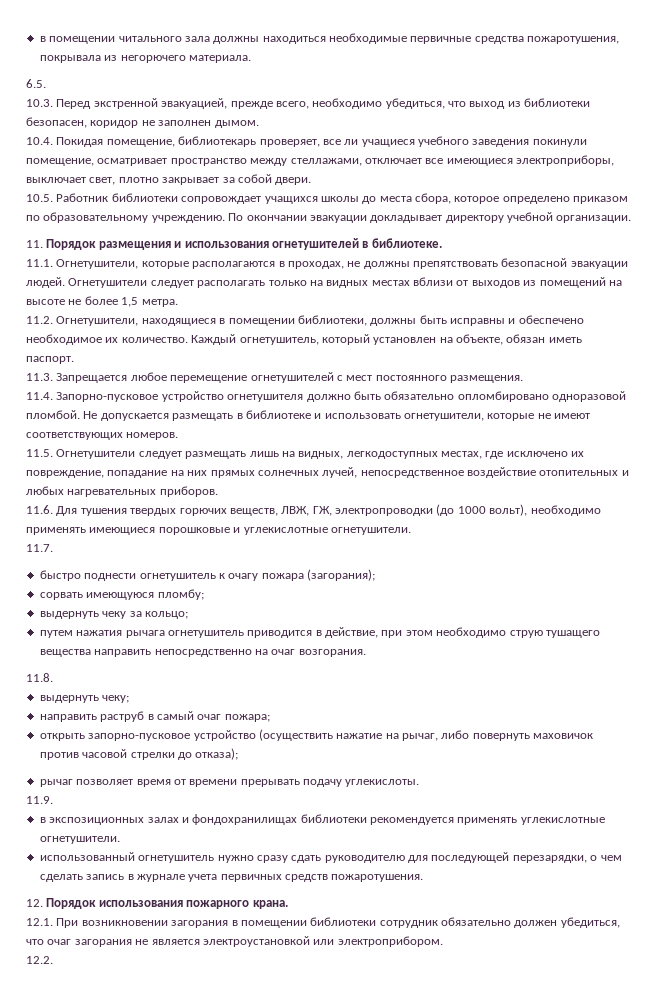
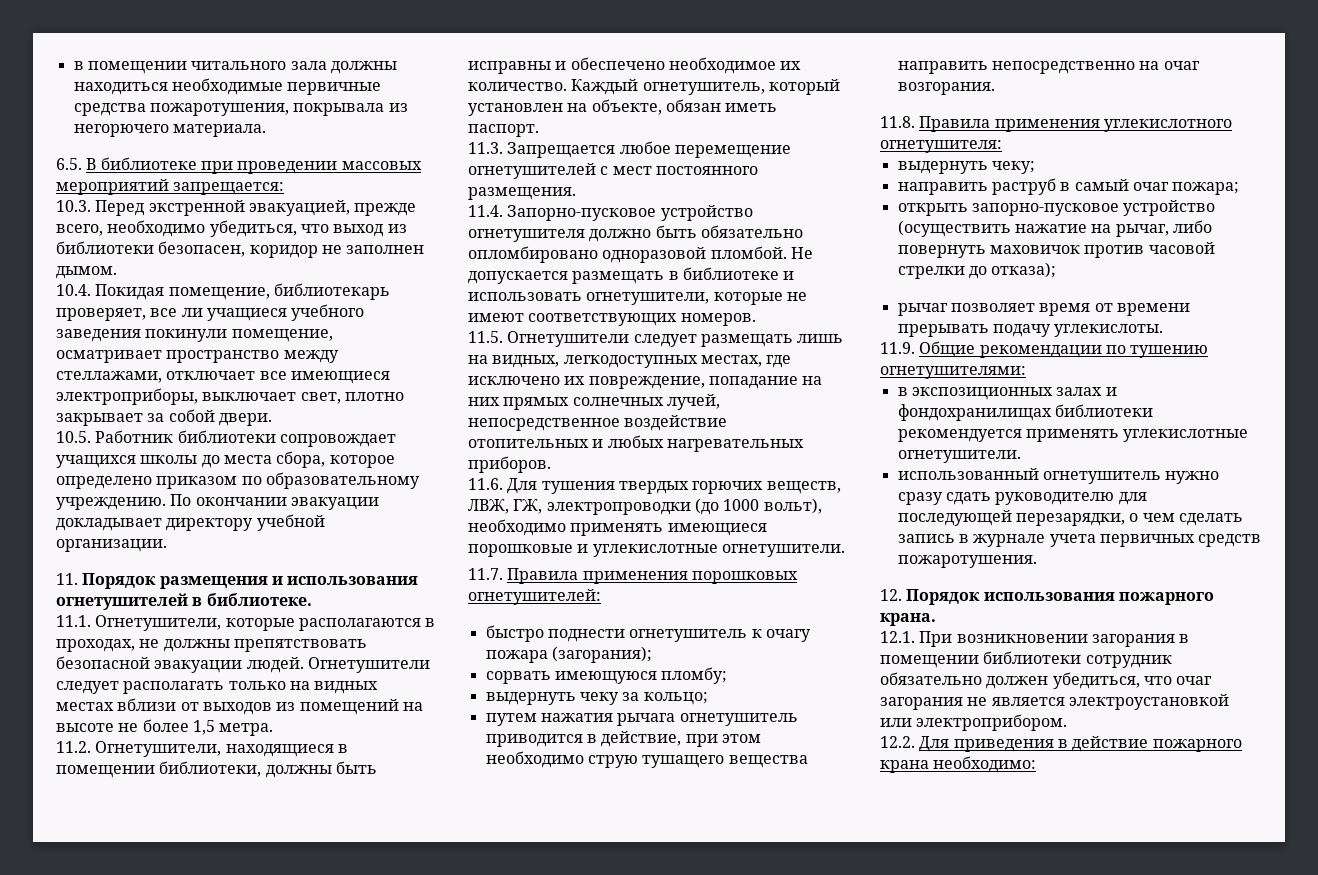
(46, 83) none -> [86,157,422,174] [56,179,285,195] В библиотеке при проведении массовых мероприятий запрещается:
(53, 548) none -> [507,568,798,584] [468,589,601,605] Правила применения порошковых огнетушителей:
(53, 677) none -> [919,116,1232,132] [880,140,1002,153] Правила применения углекислотного огнетушителя:
(53, 800) none -> [919,341,1209,358] [880,366,1026,379] Общие рекомендации по тушению огнетушителями:
(53, 960) none -> [919,736,1242,752] [880,756,1037,773] Для приведения в действие пожарного крана необходимо:

